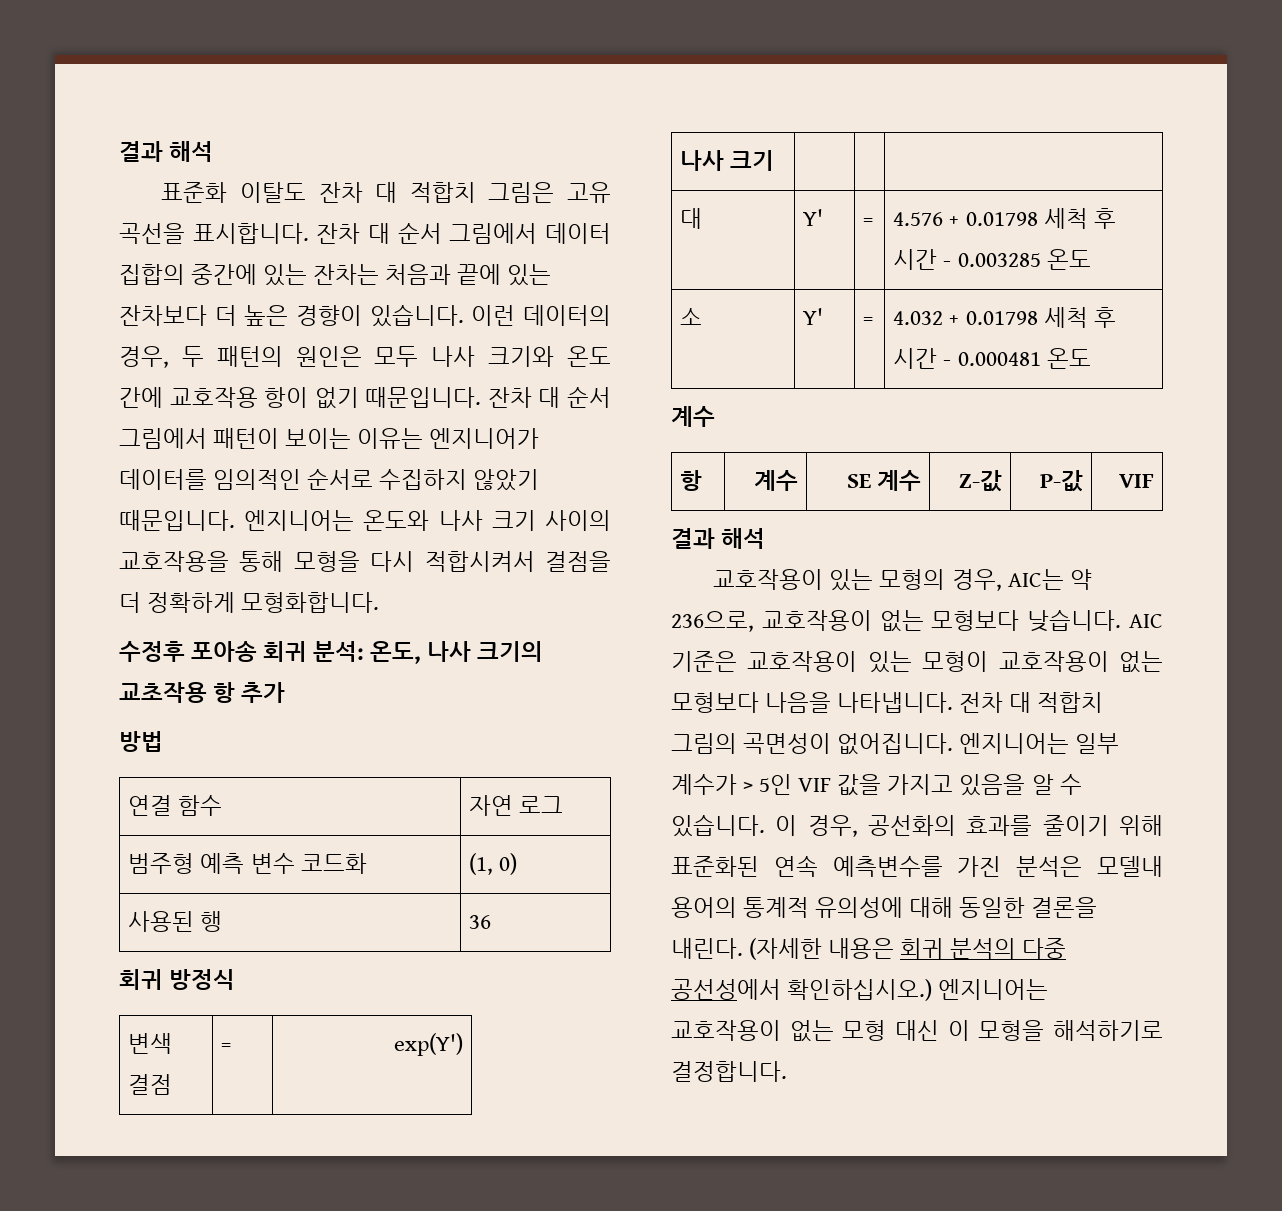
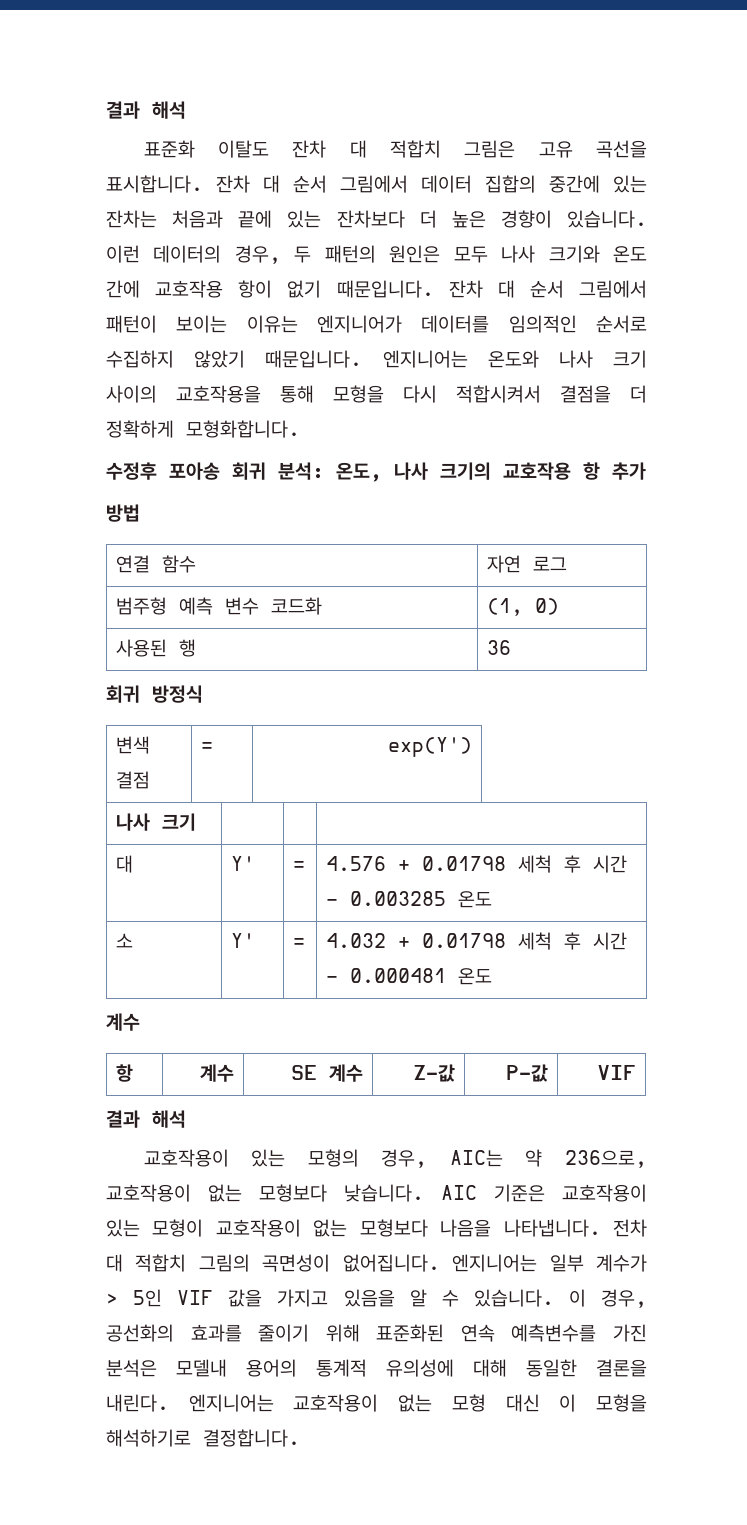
[119,682,207,703] 교초작용 -> [503,462,571,480] 교호작용
[749,938,1067,960] [671,979,933,1001] (자세한 내용은 회귀 분석의 다중 공선성에서 확인하십시오.) -> (169, 1403) none

